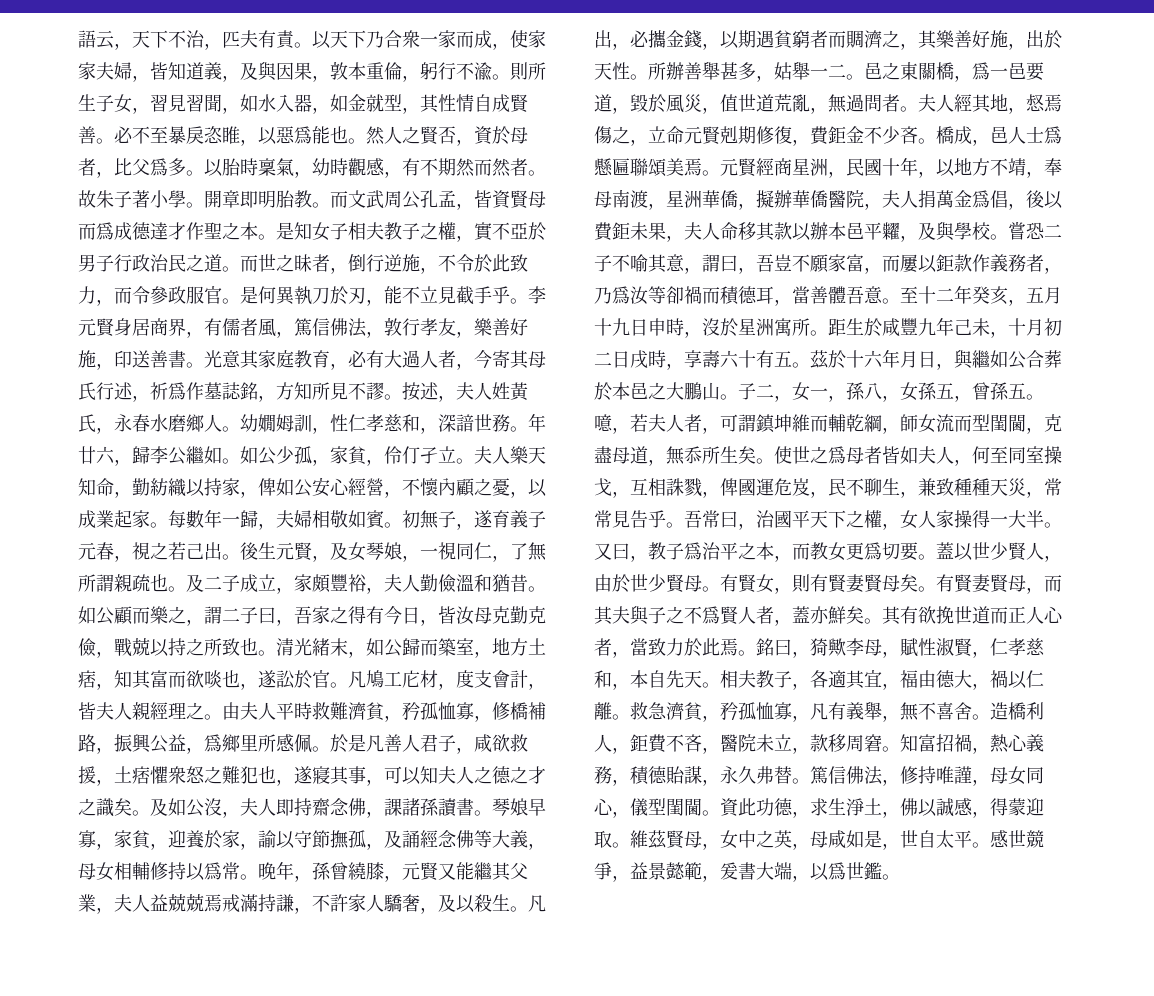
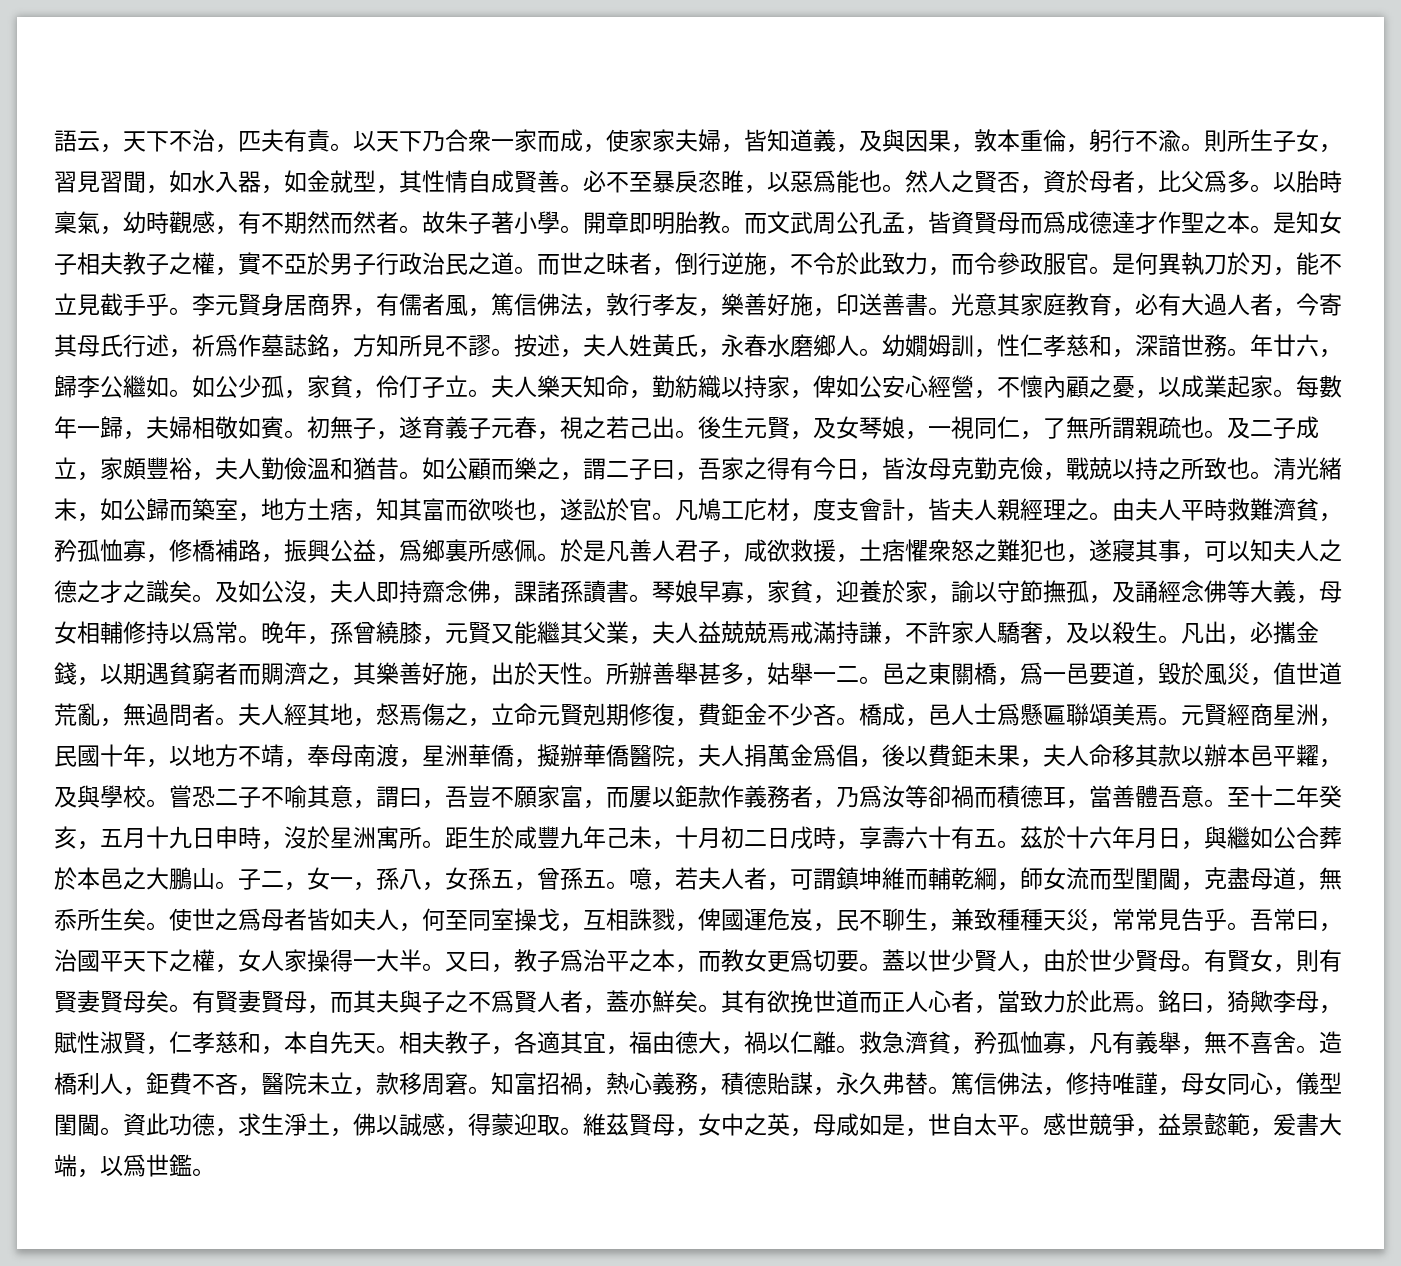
[240,734,258,751] 里 -> [445,539,468,562] 裏

